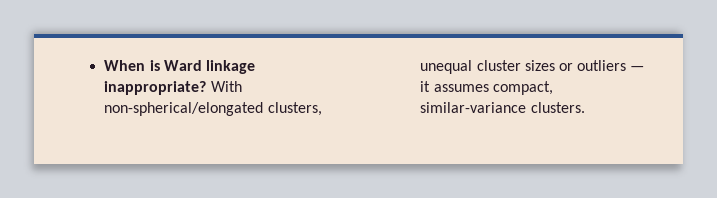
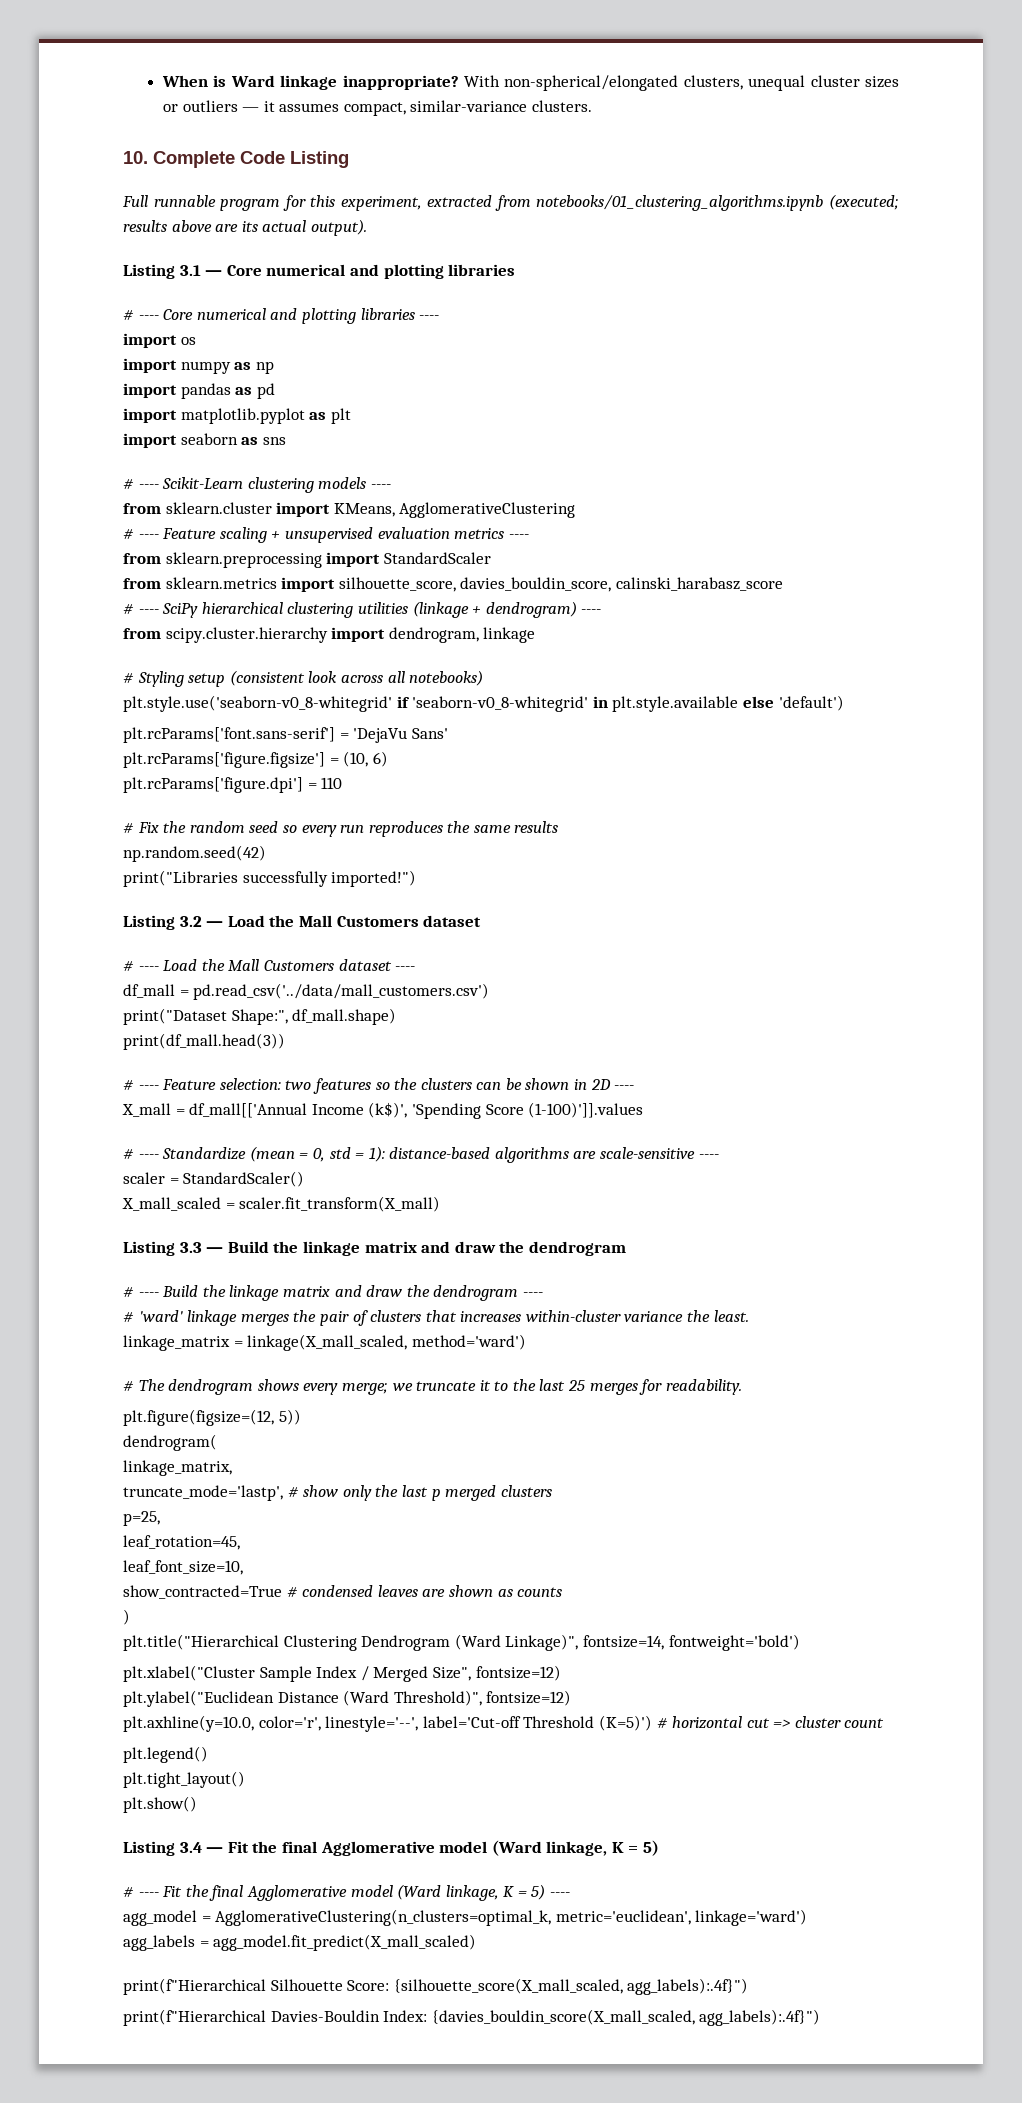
(585, 107) none -> [123,151,349,168] [122,194,899,211] [123,219,367,236] [123,264,516,279] [123,308,440,324] [123,333,196,348] [123,358,274,374] [123,383,275,399] [123,408,351,424] [123,433,286,448] [123,477,391,493] [123,502,576,518] [123,527,529,543] [123,552,491,568] [123,577,783,592] [123,601,602,618] [123,627,536,643] [123,670,484,687] [123,695,844,712] [123,727,448,743] [123,751,388,768] [123,777,343,793] [123,821,559,837] [123,845,266,862] [123,870,417,887] [123,915,482,930] [123,959,416,971] [123,983,490,1000] [123,1008,397,1025] [123,1033,285,1050] [123,1078,635,1094] [122,1102,644,1119] [123,1146,719,1163] [123,1171,305,1187] [122,1196,441,1212] [123,1241,626,1256] [123,1285,543,1301] [123,1310,749,1326] [123,1334,526,1351] [123,1379,742,1395] [123,1409,301,1426] [123,1434,217,1451] [123,1460,232,1476] [123,1485,552,1501] [123,1511,160,1526] [123,1535,240,1550] [123,1560,243,1575] [123,1585,563,1599] [123,1609,130,1625] [123,1634,800,1651] [123,1665,561,1682] [123,1690,572,1707] [123,1715,885,1732] [123,1746,208,1763] [123,1771,245,1788] [123,1796,197,1813] [123,1840,660,1856] [123,1884,571,1901] [123,1909,808,1926] [123,1934,477,1951] [123,1978,749,1995] [123,2009,821,2026] // 10. Complete Code Listing // Full runnable program for this experiment, extracted from notebooks/01_clustering_algorithms.ipynb (executed; results above are its actual output). // Listing 3.1 — Core numerical and plotting libraries // # ---- Core numerical and plotting libraries ---- // import os // import numpy as np // import pandas as pd // import matplotlib.pyplot as plt // import seaborn as sns // # ---- Scikit-Learn clustering models ---- // from sklearn.cluster import KMeans, AgglomerativeClustering // # ---- Feature scaling + unsupervised evaluation metrics ---- // from sklearn.preprocessing import StandardScaler // from sklearn.metrics import silhouette_score, davies_bouldin_score, calinski_harabasz_score // # ---- SciPy hierarchical clustering utilities (linkage + dendrogram) ---- // from scipy.cluster.hierarchy import dendrogram, linkage // # Styling setup (consistent look across all notebooks) // plt.style.use('seaborn-v0_8-whitegrid' if 'seaborn-v0_8-whitegrid' in plt.style.available else 'default') // plt.rcParams['font.sans-serif'] = 'DejaVu Sans' // plt.rcParams['figure.figsize'] = (10, 6) // plt.rcParams['figure.dpi'] = 110 // # Fix the random seed so every run reproduces the same results // np.random.seed(42) // print("Libraries successfully imported!") // Listing 3.2 — Load the Mall Customers dataset // # ---- Load the Mall Customers dataset ---- // df_mall = pd.read_csv('../data/mall_customers.csv') // print("Dataset Shape:", df_mall.shape) // print(df_mall.head(3)) // # ---- Feature selection: two features so the clusters can be shown in 2D ---- // X_mall = df_mall[['Annual Income (k$)', 'Spending Score (1-100)']].values // # ---- Standardize (mean = 0, std = 1): distance-based algorithms are scale-sensitive ---- // scaler = StandardScaler() // X_mall_scaled = scaler.fit_transform(X_mall) // Listing 3.3 — Build the linkage matrix and draw the dendrogram // # ---- Build the linkage matrix and draw the dendrogram ---- // # 'ward' linkage merges the pair of clusters that increases within-cluster variance the least. // linkage_matrix = linkage(X_mall_scaled, method='ward') // # The dendrogram shows every merge; we truncate it to the last 25 merges for readability. // plt.figure(figsize=(12, 5)) // dendrogram( // linkage_matrix, // truncate_mode='lastp', # show only the last p merged clusters // p=25, // leaf_rotation=45, // leaf_font_size=10, // show_contracted=True # condensed leaves are shown as counts // ) // plt.title("Hierarchical Clustering Dendrogram (Ward Linkage)", fontsize=14, fontweight='bold') // plt.xlabel("Cluster Sample Index / Merged Size", fontsize=12) // plt.ylabel("Euclidean Distance (Ward Threshold)", fontsize=12) // plt.axhline(y=10.0, color='r', linestyle='--', label='Cut-off Threshold (K=5)') # horizontal cut => cluster count // plt.legend() // plt.tight_layout() // plt.show() // Listing 3.4 — Fit the final Agglomerative model (Ward linkage, K = 5) // # ---- Fit the final Agglomerative model (Ward linkage, K = 5) ---- // agg_model = AgglomerativeClustering(n_clusters=optimal_k, metric='euclidean', linkage='ward') // agg_labels = agg_model.fit_predict(X_mall_scaled) // print(f"Hierarchical Silhouette Score: {silhouette_score(X_mall_scaled, agg_labels):.4f}") // print(f"Hierarchical Davies-Bouldin Index: {davies_bouldin_score(X_mall_scaled, agg_labels):.4f}")

